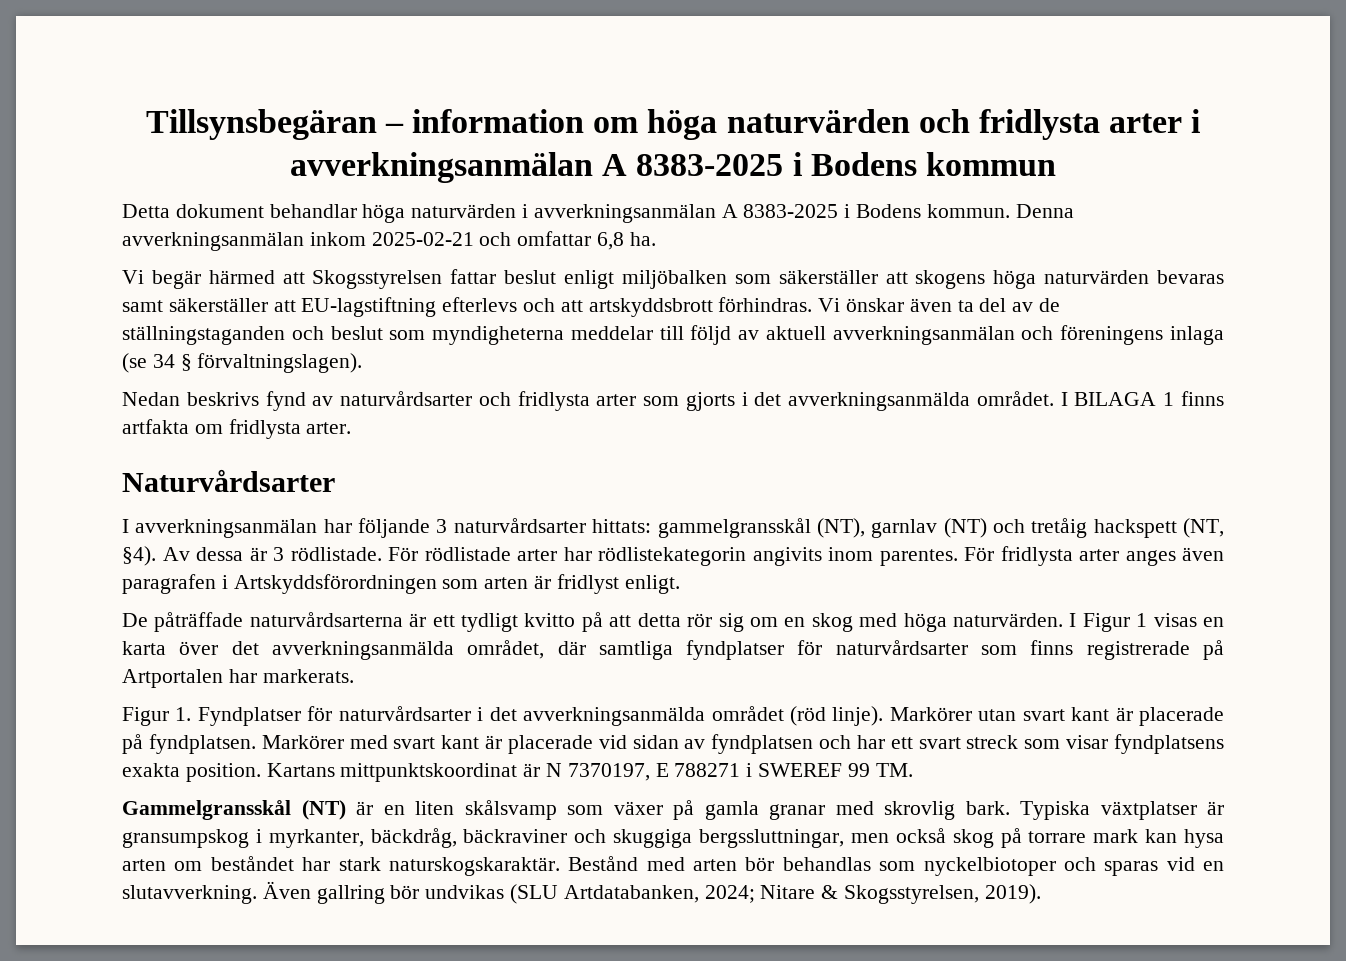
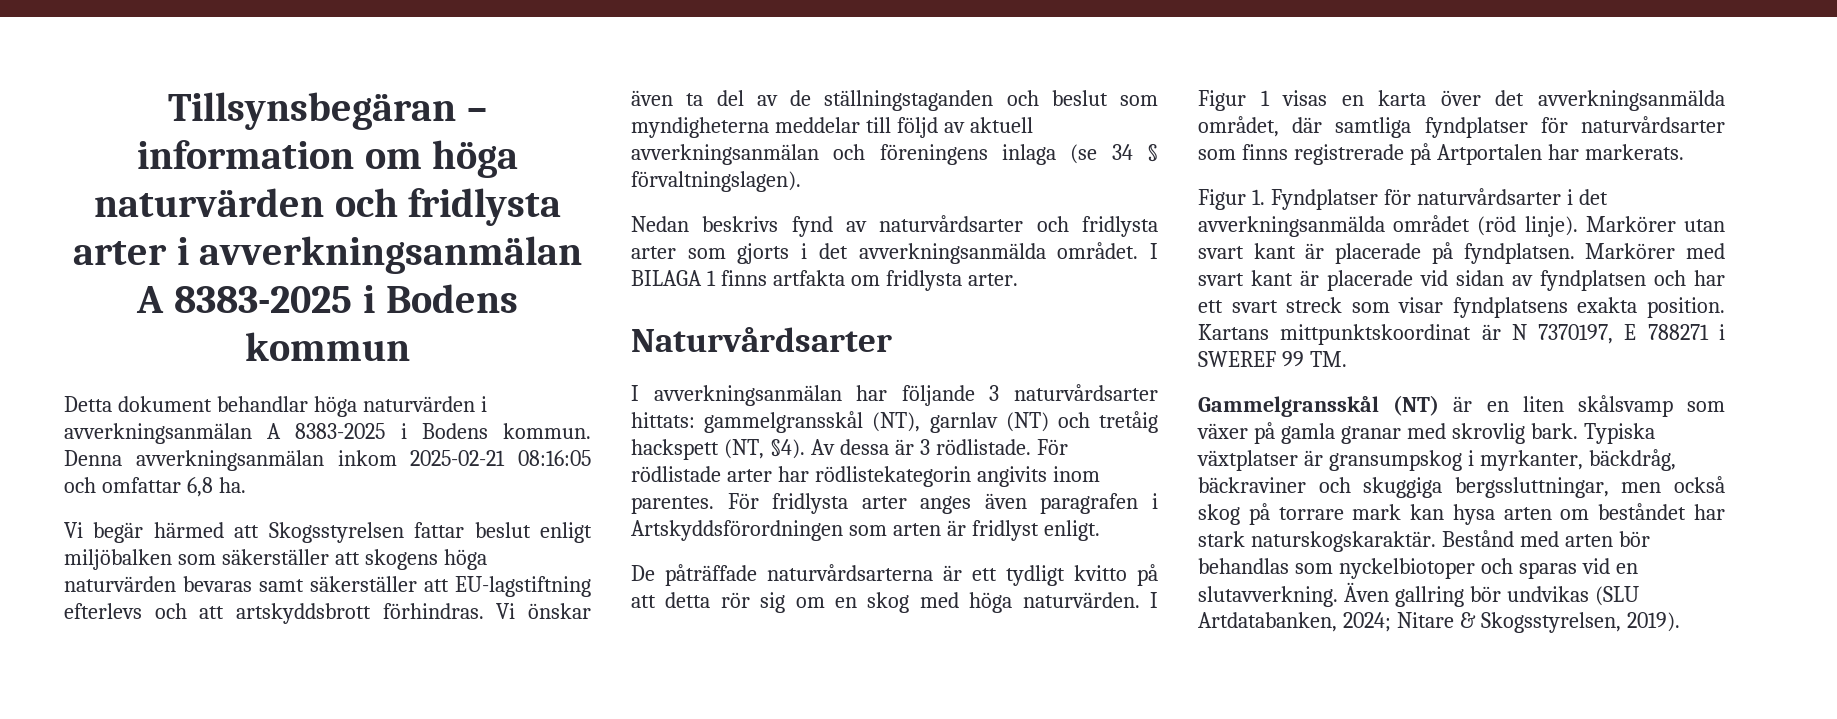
(474, 239) none -> [518,450,591,466] 08:16:05

